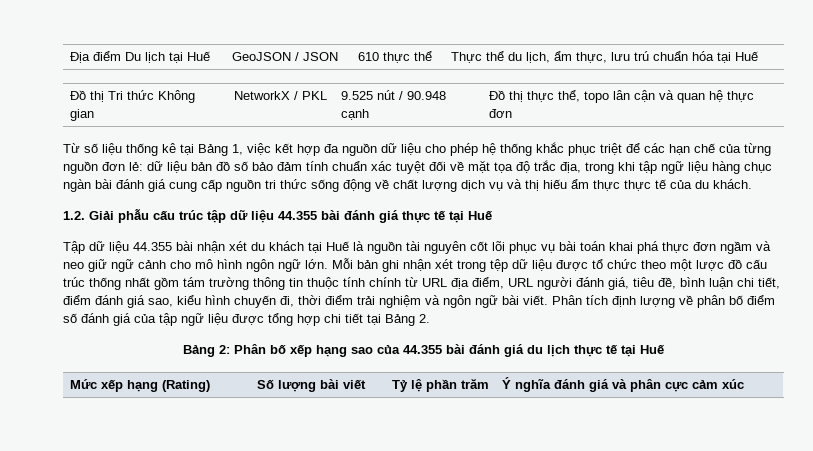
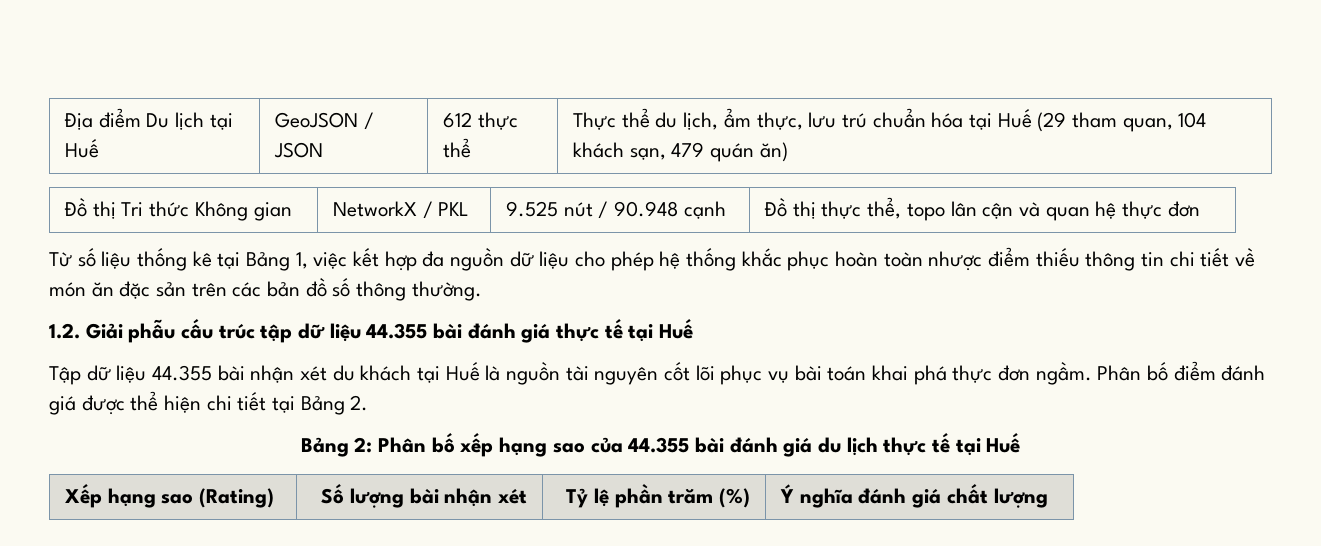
[357,52,379,61] 610 -> [443,112,473,128] 612
(759, 56) none -> [1037,112,1207,132] [573,142,788,162] (29 tham quan, 104 khách sạn, 479 quán ăn)
[600,143,771,156] [63,160,772,174] [63,179,752,192] triệt để các hạn chế của từng nguồn đơn lẻ: dữ liệu bản đồ số bảo đảm tính chuẩn xác tuyệt đối về mặt tọa độ trắc địa, trong khi tập ngữ liệu hàng chục ngàn bài đánh giá cung cấp nguồn tri thức sống động về chất lượng dịch vụ và thị hiếu ẩm thực thực tế của du khách. -> [835,247,1256,271] [49,278,482,301] hoàn toàn nhược điểm thiếu thông tin chi tiết về món ăn đặc sản trên các bản đồ số thông thường.
[720,241,771,254] [63,258,767,272] [63,277,780,290] [63,295,775,308] [63,313,320,326] ngầm và neo giữ ngữ cảnh cho mô hình ngôn ngữ lớn. Mỗi bản ghi nhận xét trong tệp dữ liệu được tổ chức theo một lược đồ cấu trúc thống nhất gồm tám trường thông tin thuộc tính chính từ URL địa điểm, URL người đánh giá, tiêu đề, bình luận chi tiết, điểm đánh giá sao, kiểu hình chuyến đi, thời điểm trải nghiệm và ngôn ngữ bài viết. Phân tích định lượng về phân bố điểm số đánh giá của tập ngữ liệu được tổng hợp -> [1035,361,1266,385] [49,391,202,415] ngầm. Phân bố điểm đánh giá được thể hiện
[69,379,158,392] Mức xếp hạng -> [65,484,194,508] Xếp hạng sao
[343,379,367,389] viết -> [444,488,527,507] nhận xét
(490, 384) none -> [718,488,750,508] (%)
[611,379,744,392] và phân cực cảm xúc -> [946,484,1048,508] chất lượng

